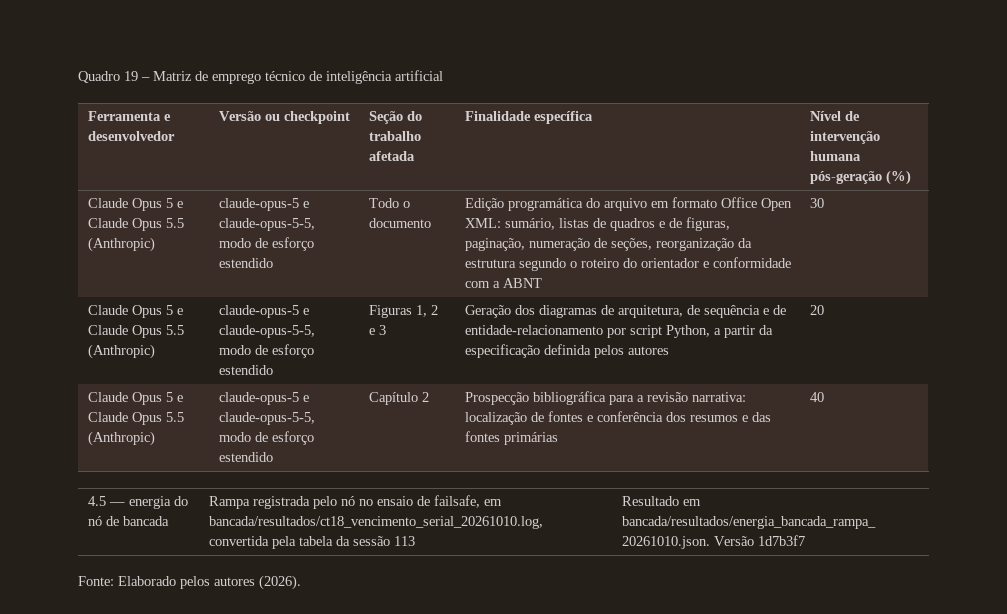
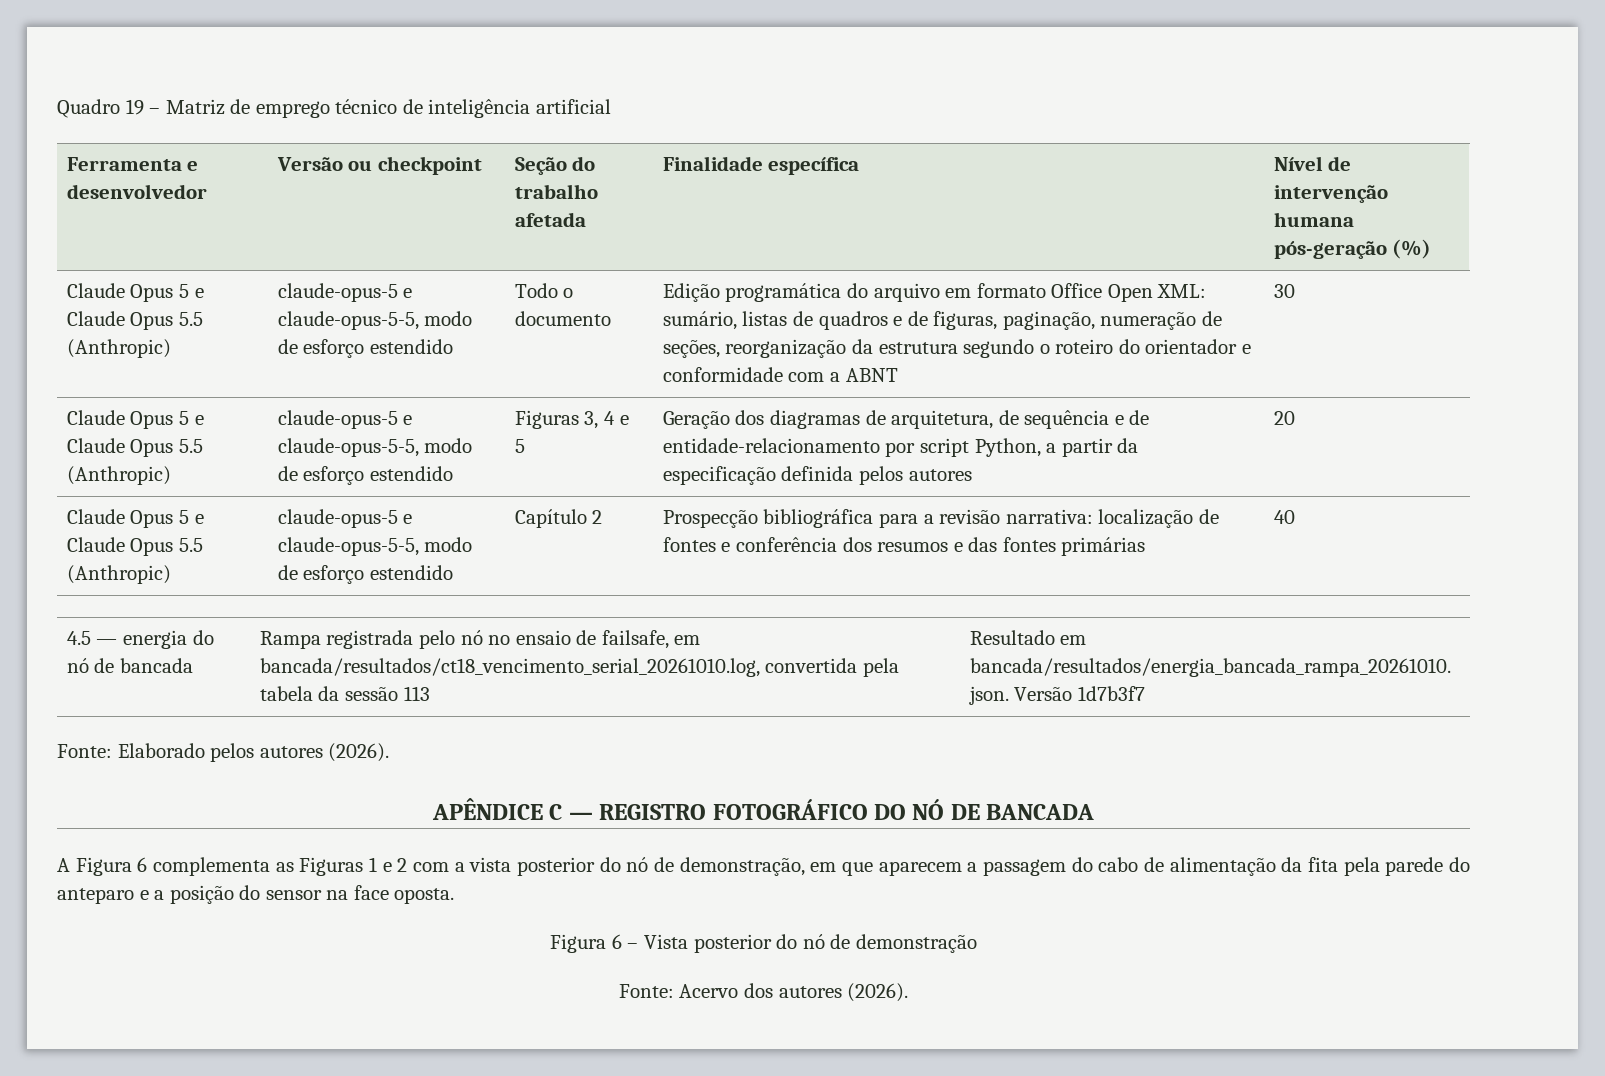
[415,305,438,317] [368,325,386,335] 1, 2 e 3 -> [584,411,629,429] [514,439,525,453] 3, 4 e 5
(301, 582) none -> [432,798,1094,820] [57,857,1471,876] [57,885,455,904] [550,934,977,953] [618,983,909,1002] // APÊNDICE C — REGISTRO FOTOGRÁFICO DO NÓ DE BANCADA // A Figura 6 complementa as Figuras 1 e 2 com a vista posterior do nó de demonstração, em que aparecem a passagem do cabo de alimentação da fita pela parede do anteparo e a posição do sensor na face oposta. // Figura 6 – Vista posterior do nó de demonstração // Fonte: Acervo dos autores (2026).

